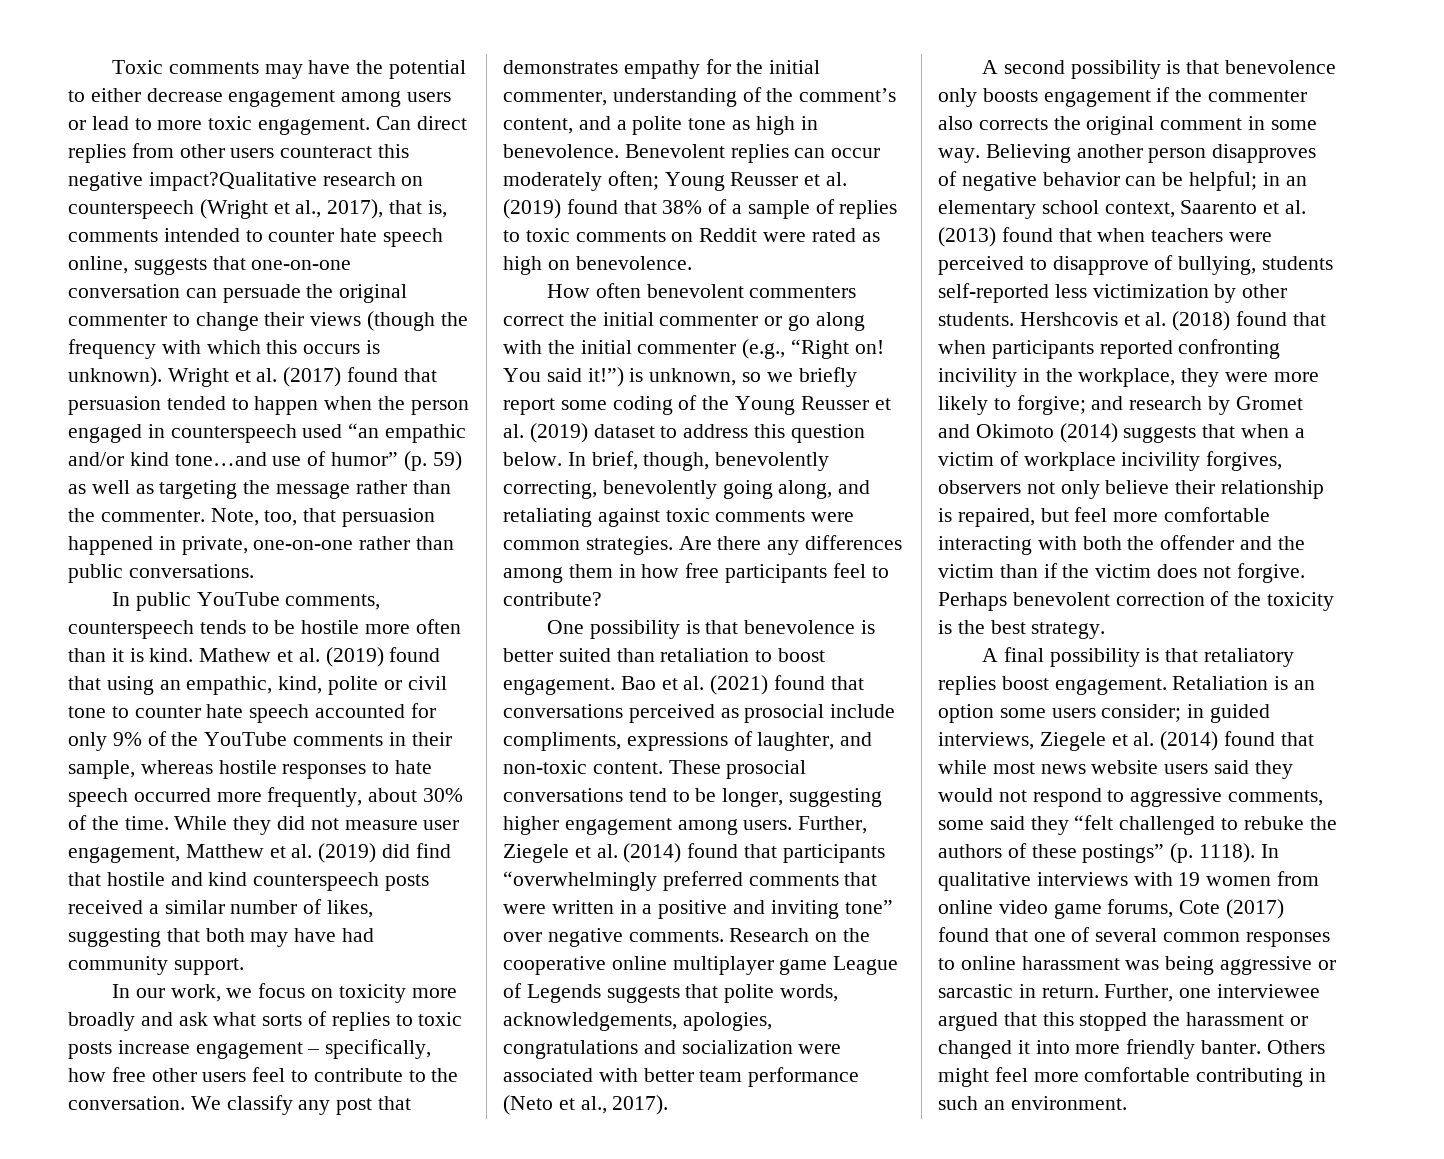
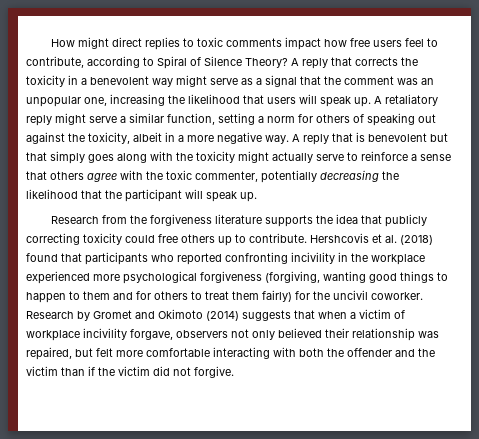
[112,60,467,79] [68,88,452,107] [68,116,467,135] [68,143,410,163] [68,172,424,191] [68,199,447,219] [68,228,444,247] [68,256,352,275] [68,284,408,303] [68,311,468,331] [68,339,381,359] [68,367,437,387] [68,396,469,415] [68,423,467,443] [68,451,462,471] [68,480,451,499] [68,508,436,527] [68,536,455,555] [68,564,254,583] [112,592,381,611] [68,619,461,639] [68,647,441,667] [68,676,447,695] [68,703,436,723] [68,731,452,751] [68,760,433,779] [68,787,464,807] [68,815,460,835] [68,843,451,863] [68,872,430,891] [68,899,374,918] [68,928,375,947] [68,956,244,975] [112,983,457,1003] [68,1011,463,1031] [68,1039,432,1059] [68,1067,459,1082] [68,1095,412,1115] [503,59,821,79] [503,87,897,107] [503,116,818,135] [503,144,881,163] [503,171,848,191] [503,199,898,219] [503,228,880,242] [503,256,692,275] [547,283,857,298] [503,312,865,331] [503,339,884,359] [503,367,857,387] [503,395,891,415] [503,423,865,443] [503,451,830,471] [503,480,871,499] [503,508,855,527] [503,535,903,555] [503,563,889,583] [503,592,602,606] [547,620,876,639] [503,648,826,662] [503,675,864,695] [503,704,896,723] [503,731,873,751] [503,760,807,779] [503,788,883,807] [503,816,868,835] [503,843,885,863] [503,871,878,891] [503,900,893,919] [503,928,871,947] [503,956,899,975] [503,983,839,1003] [503,1012,772,1031] [503,1040,842,1059] [503,1067,860,1087] [503,1095,669,1115] [982,60,1337,79] [938,87,1308,107] [938,116,1317,135] [938,144,1317,163] [938,171,1307,191] [938,200,1307,219] [938,227,1273,247] [938,255,1334,275] [938,283,1288,303] [938,312,1014,326] Toxic comments may have the potential to either decrease engagement among users or lead to more toxic engagement. Can direct replies from other users counteract this negative impact?Qualitative research on counterspeech (Wright et al., 2017), that is, comments intended to counter hate speech online, suggests that one-on-one conversation can persuade the original commenter to change their views (though the frequency with which this occurs is unknown). Wright et al. (2017) found that persuasion tended to happen when the person engaged in counterspeech used “an empathic and/or kind tone…and use of humor” (p. 59) as well as targeting the message rather than the commenter. Note, too, that persuasion happened in private, one-on-one rather than public conversations. // In public YouTube comments, counterspeech tends to be hostile more often than it is kind. Mathew et al. (2019) found that using an empathic, kind, polite or civil tone to counter hate speech accounted for only 9% of the YouTube comments in their sample, whereas hostile responses to hate speech occurred more frequently, about 30% of the time. While they did not measure user engagement, Matthew et al. (2019) did find that hostile and kind counterspeech posts received a similar number of likes, suggesting that both may have had community support. // In our work, we focus on toxicity more broadly and ask what sorts of replies to toxic posts increase engagement – specifically, how free other users feel to contribute to the conversation. We classify any post that demonstrates empathy for the initial commenter, understanding of the comment’s content, and a polite tone as high in benevolence. Benevolent replies can occur moderately often; Young Reusser et al. (2019) found that 38% of a sample of replies to toxic comments on Reddit were rated as high on benevolence. // How often benevolent commenters correct the initial commenter or go along with the initial commenter (e.g., “Right on! You said it!”) is unknown, so we briefly report some coding of the Young Reusser et al. (2019) dataset to address this question below. In brief, though, benevolently correcting, benevolently going along, and retaliating against toxic comments were common strategies. Are there any differences among them in how free participants feel to contribute? // One possibility is that benevolence is better suited than retaliation to boost engagement. Bao et al. (2021) found that conversations perceived as prosocial include compliments, expressions of laughter, and non-toxic content. These prosocial conversations tend to be longer, suggesting higher engagement among users. Further, Ziegele et al. (2014) found that participants “overwhelmingly preferred comments that were written in a positive and inviting tone” over negative comments. Research on the cooperative online multiplayer game League of Legends suggests that polite words, acknowledgements, apologies, congratulations and socialization were associated with better team performance (Neto et al., 2017). // A second possibility is that benevolence only boosts engagement if the commenter also corrects the original comment in some way. Believing another person disapproves of negative behavior can be helpful; in an elementary school context, Saarento et al. (2013) found that when teachers were perceived to disapprove of bullying, students self-reported less victimization by other students. -> [51,37,439,50] [26,56,418,69] [26,75,434,87] [26,94,438,107] [26,113,436,126] [26,132,448,145] [26,151,451,164] [26,170,399,183] [26,189,257,202] [51,214,428,227] [26,233,307,246] How might direct replies to toxic comments impact how free users feel to contribute, according to Spiral of Silence Theory? A reply that corrects the toxicity in a benevolent way might serve as a signal that the comment was an unpopular one, increasing the likelihood that users will speak up. A retaliatory reply might serve a similar function, setting a norm for others of speaking out against the toxicity, albeit in a more negative way. A reply that is benevolent but that simply goes along with the toxicity might actually serve to reinforce a sense that others agree with the toxic commenter, potentially decreasing the likelihood that the participant will speak up. // Research from the forgiveness literature supports the idea that publicly correcting toxicity could free others up to contribute.
[938,340,1094,359] when participants -> [85,252,174,265] participants who
[1078,368,1319,387] [938,395,1203,415] workplace, they were more likely to forgive; and research -> [371,254,425,265] [26,271,448,284] [26,290,423,303] [26,311,74,319] workplace experienced more psychological forgiveness (forgiving, wanting good things to happen to them and for others to treat them fairly) for the uncivil coworker. Research
[1206,451,1283,471] forgives, -> [130,329,173,340] forgave,
[1105,480,1170,494] believe -> [278,328,322,338] believed
[938,508,952,522] is -> [418,331,439,338] was
[1074,507,1108,522] feel -> [96,348,113,357] felt
[1157,564,1198,578] does -> [153,366,170,376] did
[938,591,1335,611] [938,620,1106,639] [982,647,1295,667] [938,676,1316,695] [938,704,1271,723] [938,731,1314,751] [938,760,1293,779] [938,788,1324,807] [938,815,1337,835] [938,843,1279,863] [938,871,1320,891] [938,899,1285,919] [938,927,1330,947] [938,956,1336,975] [938,984,1321,1002] [938,1012,1308,1031] [938,1039,1325,1059] [938,1067,1327,1087] [938,1096,1127,1110] Perhaps benevolent correction of the toxicity is the best strategy. // A final possibility is that retaliatory replies boost engagement. Retaliation is an option some users consider; in guided interviews, Ziegele et al. (2014) found that while most news website users said they would not respond to aggressive comments, some said they “felt challenged to rebuke the authors of these postings” (p. 1118). In qualitative interviews with 19 women from online video game forums, Cote (2017) found that one of several common responses to online harassment was being aggressive or sarcastic in return. Further, one interviewee argued that this stopped the harassment or changed it into more friendly banter. Others might feel more comfortable contributing in such an environment. -> (234, 372) none

